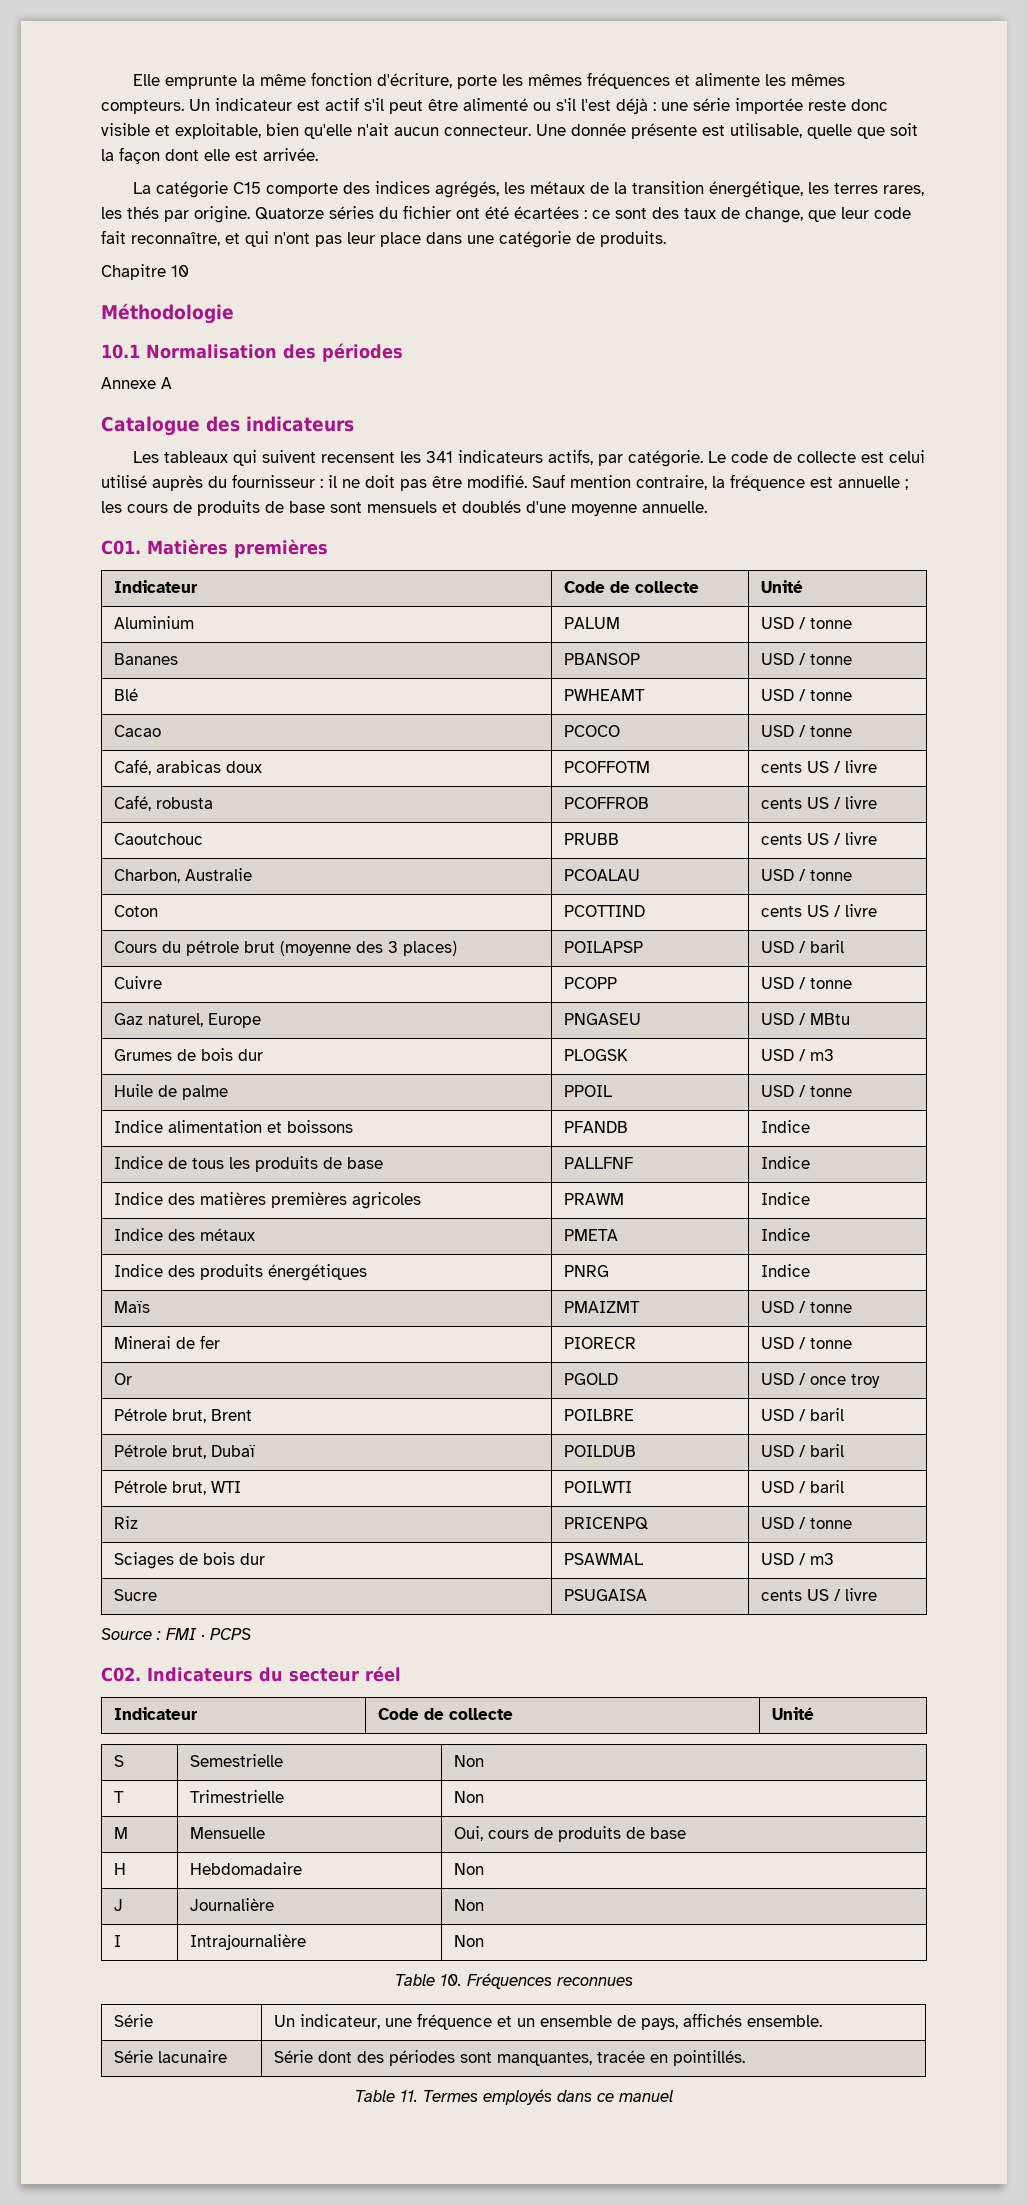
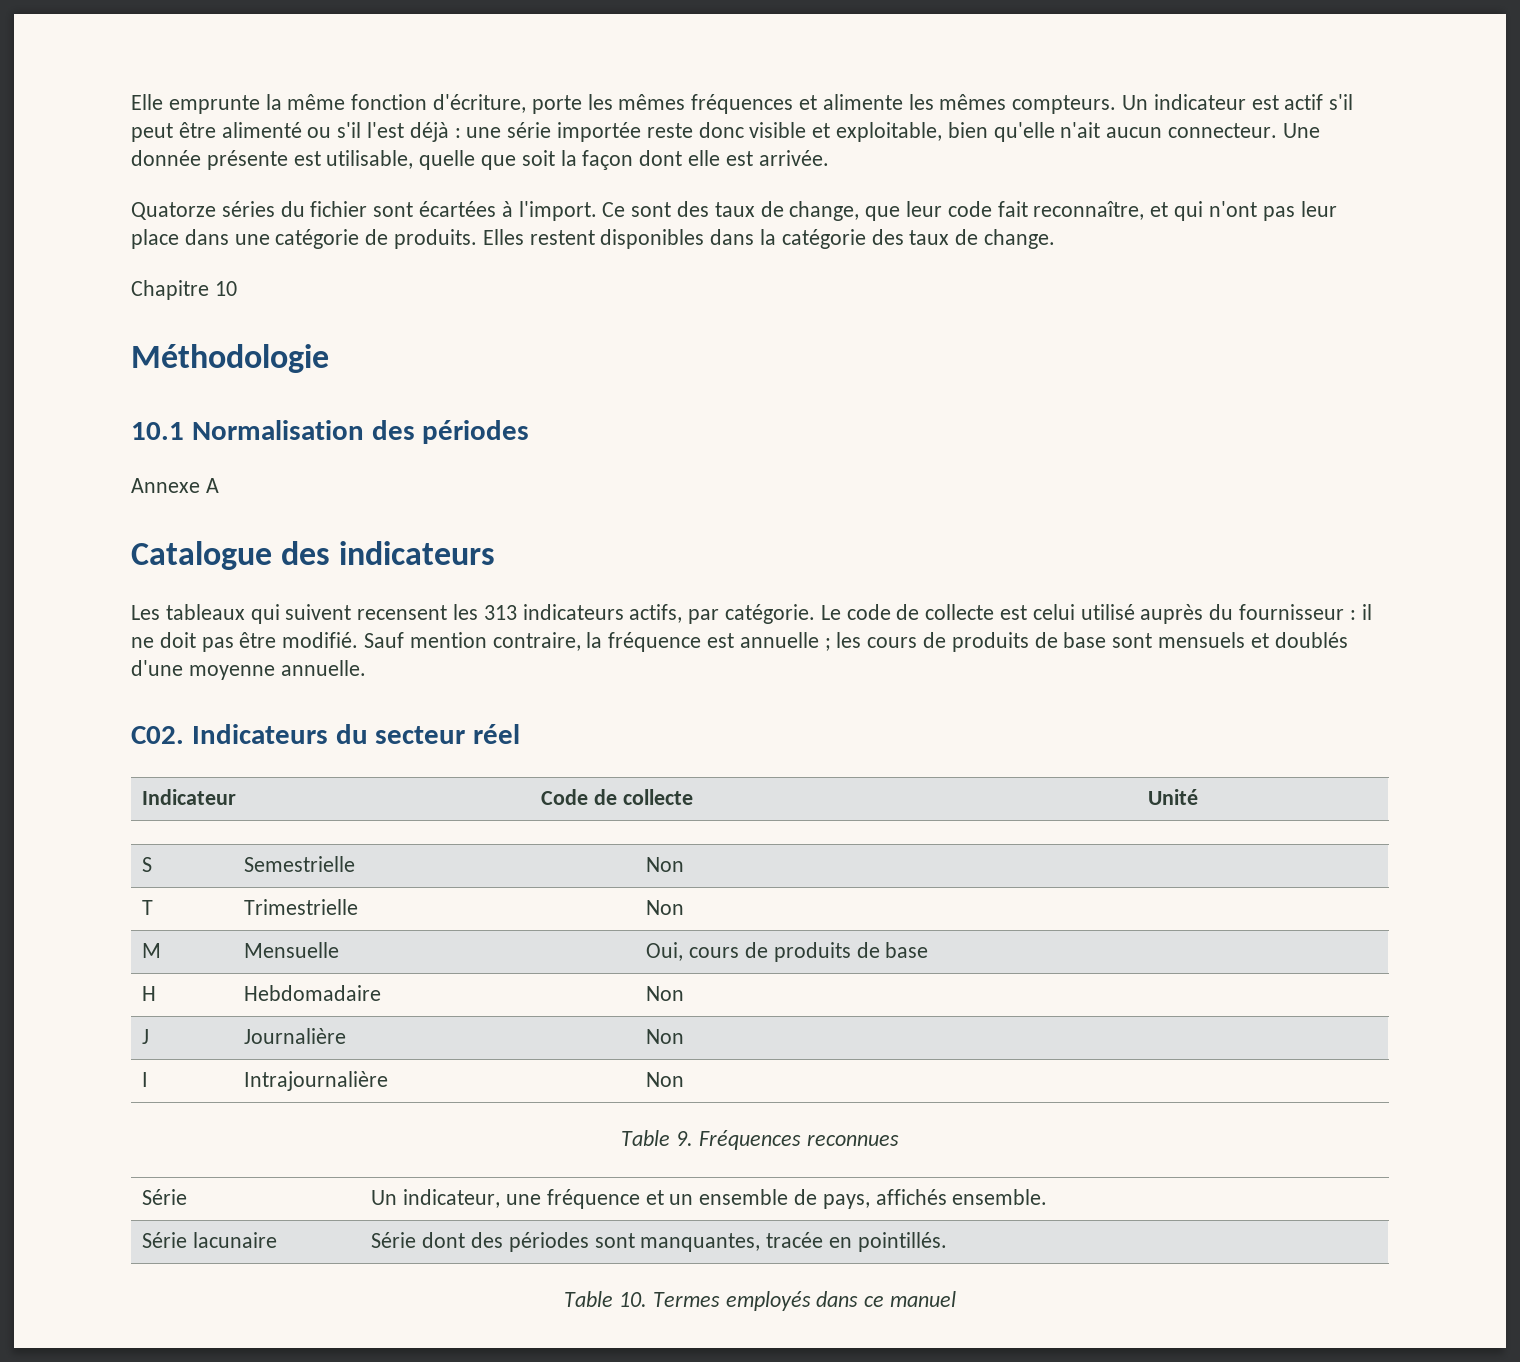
[132,181,924,198] [101,205,610,223] La catégorie C15 comporte des indices agrégés, les métaux de la transition énergétique, les terres rares, les thés par origine. Quatorze séries du fichier ont été écartées : ce -> [131,201,626,221] Quatorze séries du fichier sont écartées à l'import. Ce
(666, 239) none -> [482,229,1056,249] Elles restent disponibles dans la catégorie des taux de change.
[425,451,453,463] 341 -> [483,605,517,620] 313
[101,539,328,558] [114,580,199,593] [564,581,700,593] [761,580,804,593] [114,616,195,629] [564,617,621,629] [761,617,853,629] [114,653,179,665] [564,653,641,665] [761,653,853,665] [114,688,139,701] [564,689,646,701] [761,689,853,701] [114,725,162,737] [564,725,621,737] [761,725,853,737] [114,759,263,775] [564,761,651,773] [761,760,878,773] [114,795,214,811] [564,797,650,809] [761,796,878,809] [114,833,204,845] [564,833,620,845] [761,832,878,845] [114,868,253,883] [564,869,641,881] [761,869,853,881] [114,905,159,917] [564,905,646,917] [761,904,878,917] [114,940,458,956] [564,941,644,953] [761,940,845,953] [114,976,163,989] [564,977,618,989] [761,977,853,989] [114,1013,262,1028] [564,1013,642,1025] [761,1013,851,1025] [114,1048,264,1061] [564,1049,629,1061] [761,1049,835,1061] [114,1084,229,1100] [564,1085,613,1097] [761,1085,853,1097] [114,1120,354,1133] [564,1121,629,1133] [761,1120,811,1133] [114,1156,384,1172] [564,1157,634,1169] [761,1156,811,1169] [114,1192,422,1209] [564,1193,625,1205] [761,1192,811,1205] [114,1228,256,1241] [564,1229,619,1241] [761,1228,811,1241] [114,1264,368,1281] [564,1265,610,1277] [761,1264,811,1277] [114,1300,151,1313] [564,1301,641,1313] [761,1301,853,1313] [114,1335,221,1349] [564,1337,637,1349] [761,1337,853,1349] [114,1373,133,1385] [564,1373,619,1385] [761,1373,881,1388] [114,1408,253,1423] [564,1409,635,1421] [761,1408,845,1421] [114,1444,256,1459] [564,1445,637,1457] [761,1444,845,1457] [114,1480,242,1495] [564,1481,633,1493] [761,1480,845,1493] [114,1516,139,1529] [564,1517,649,1530] [761,1517,853,1529] [114,1552,266,1569] [564,1553,644,1565] [761,1553,835,1565] [114,1589,158,1601] [564,1589,648,1601] [761,1588,878,1601] [101,1628,251,1640] // C01. Matières premières // Indicateur | Code de collecte | Unité // Aluminium | PALUM | USD / tonne // Bananes | PBANSOP | USD / tonne // Blé | PWHEAMT | USD / tonne // Cacao | PCOCO | USD / tonne // Café, arabicas doux | PCOFFOTM | cents US / livre // Café, robusta | PCOFFROB | cents US / livre // Caoutchouc | PRUBB | cents US / livre // Charbon, Australie | PCOALAU | USD / tonne // Coton | PCOTTIND | cents US / livre // Cours du pétrole brut (moyenne des 3 places) | POILAPSP | USD / baril // Cuivre | PCOPP | USD / tonne // Gaz naturel, Europe | PNGASEU | USD / MBtu // Grumes de bois dur | PLOGSK | USD / m3 // Huile de palme | PPOIL | USD / tonne // Indice alimentation et boissons | PFANDB | Indice // Indice de tous les produits de base | PALLFNF | Indice // Indice des matières premières agricoles | PRAWM | Indice // Indice des métaux | PMETA | Indice // Indice des produits énergétiques | PNRG | Indice // Maïs | PMAIZMT | USD / tonne // Minerai de fer | PIORECR | USD / tonne // Or | PGOLD | USD / once troy // Pétrole brut, Brent | POILBRE | USD / baril // Pétrole brut, Dubaï | POILDUB | USD / baril // Pétrole brut, WTI | POILWTI | USD / baril // Riz | PRICENPQ | USD / tonne // Sciages de bois dur | PSAWMAL | USD / m3 // Sucre | PSUGAISA | cents US / livre // Source : FMI · PCPS -> (366, 668) none
[440,1974,462,1986] 10. -> [676,1131,694,1146] 9.
[400,2090,418,2102] 11. -> [618,1292,647,1307] 10.

